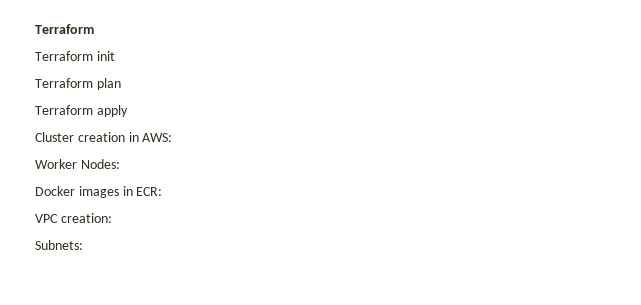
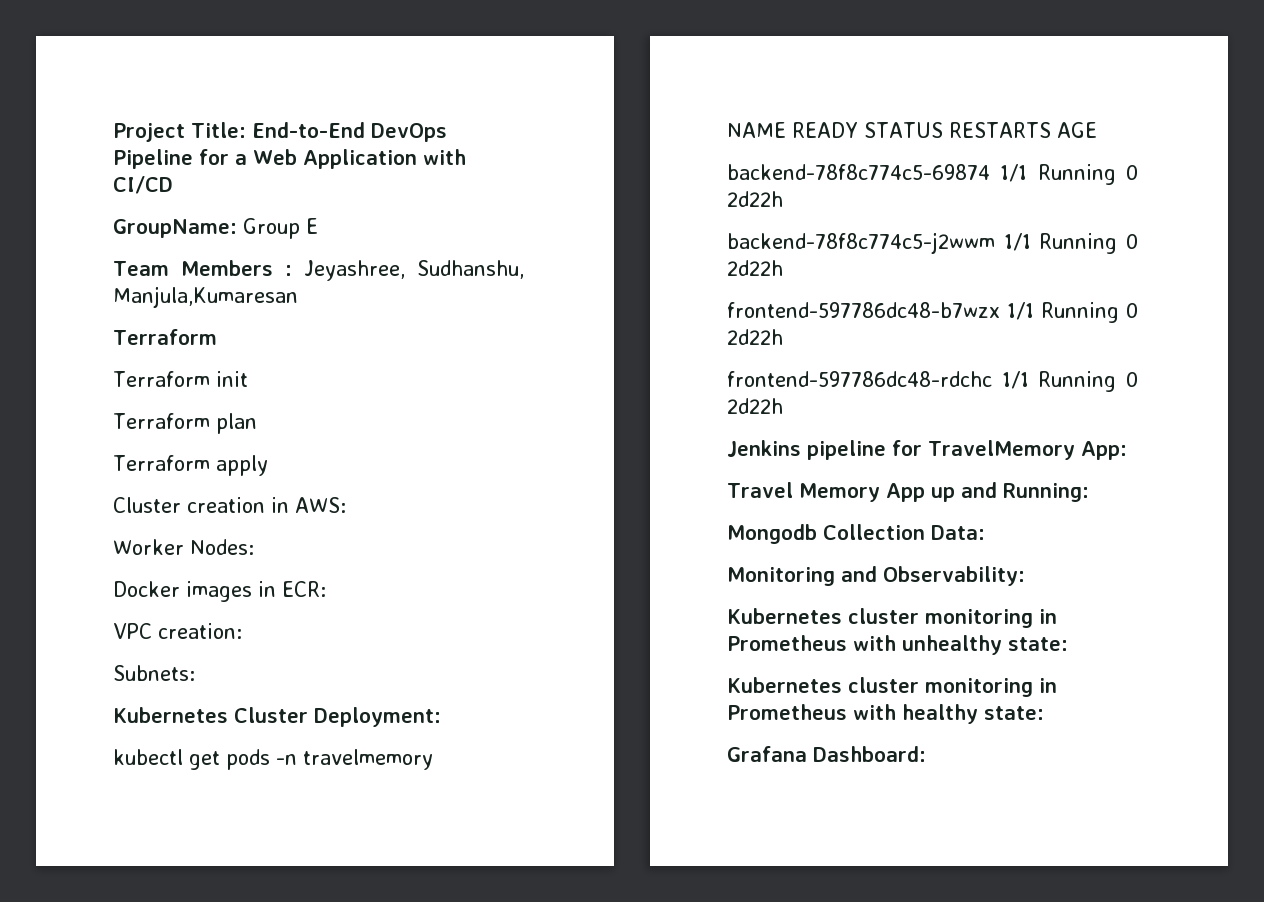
(35, 29) none -> [113,122,447,142] [113,149,466,169] [113,176,173,194] [113,218,318,239] [113,260,524,281] [113,286,298,308] Project Title: End-to-End DevOps Pipeline for a Web Application with CI/CD // GroupName: Group E // Team Members : Jeyashree, Sudhanshu, Manjula,Kumaresan //
(83, 245) none -> [113,707,441,727] [113,749,433,770] [727,122,1097,138] [727,164,1138,185] [727,191,783,207] [727,232,1138,254] [727,260,783,276] [727,302,1138,323] [727,329,783,345] [727,371,1138,392] [727,398,783,414] [727,440,1127,460] [727,482,1089,502] [727,524,985,544] [727,566,1025,586] [727,608,1057,628] [727,635,1068,655] [727,677,1057,697] [727,704,1044,724] [727,746,926,762] // Kubernetes Cluster Deployment: // kubectl get pods -n travelmemory // NAME READY STATUS RESTARTS AGE // backend-78f8c774c5-69874 1/1 Running 0 2d22h // backend-78f8c774c5-j2wwm 1/1 Running 0 2d22h // frontend-597786dc48-b7wzx 1/1 Running 0 2d22h // frontend-597786dc48-rdchc 1/1 Running 0 2d22h // Jenkins pipeline for TravelMemory App: // Travel Memory App up and Running: // Mongodb Collection Data: // Monitoring and Observability: // Kubernetes cluster monitoring in Prometheus with unhealthy state: // Kubernetes cluster monitoring in Prometheus with healthy state: // Grafana Dashboard:

